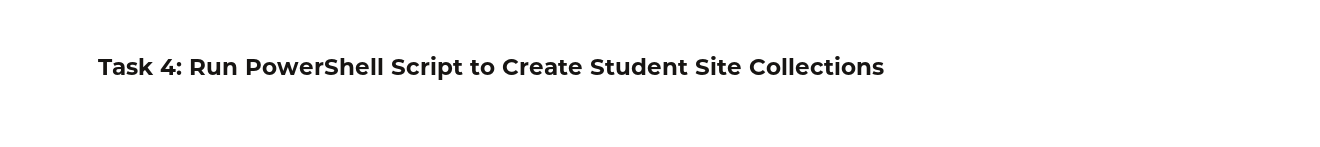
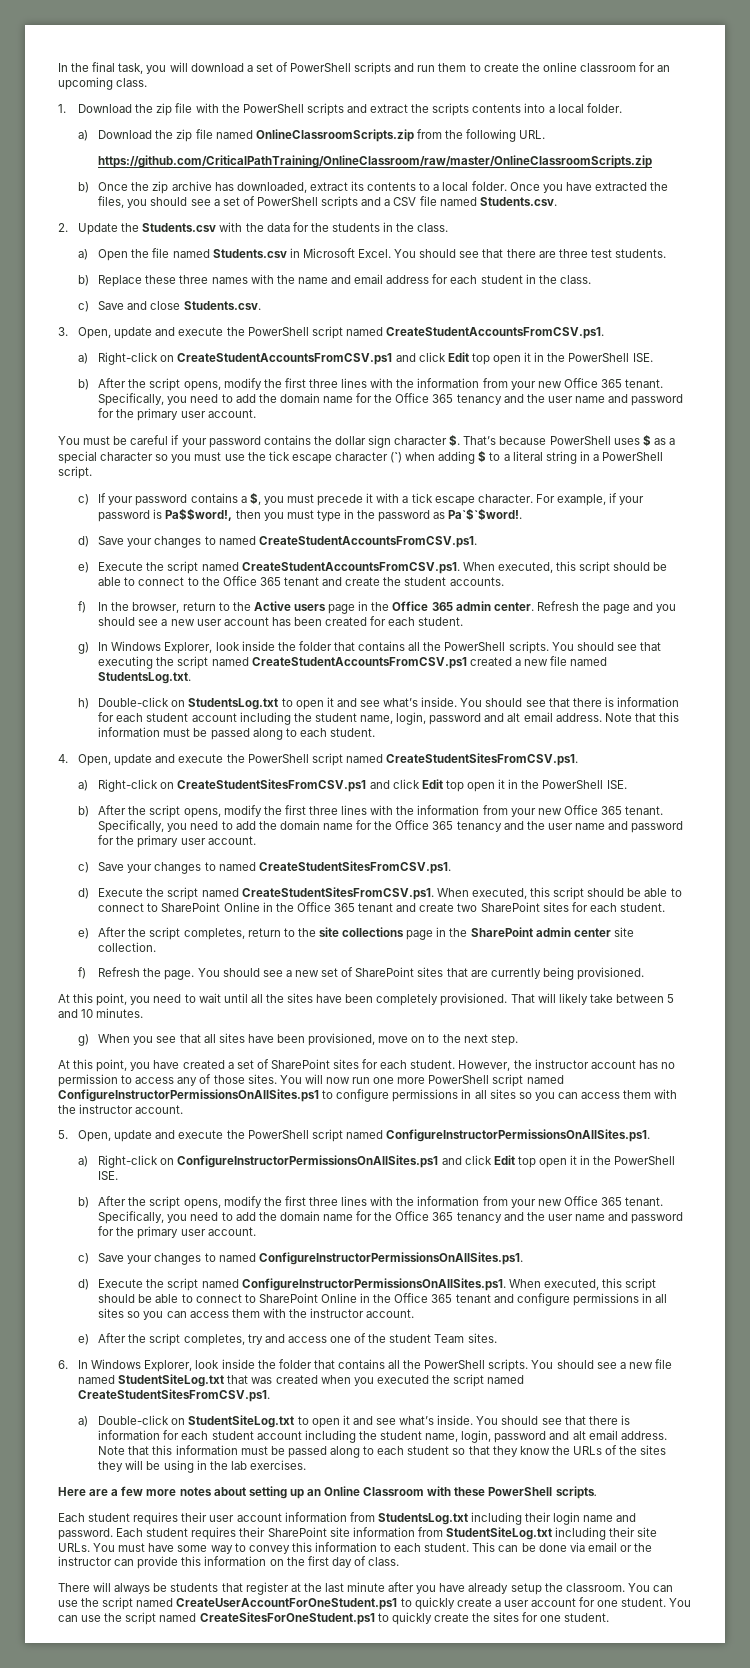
[98,56,884,80] Task 4: Run PowerShell Script to Create Student Site Collections -> [58,62,671,75] [58,77,148,90] [58,103,622,116] [78,129,546,142] [98,155,653,168] [78,181,669,194] [98,196,557,209] [58,222,449,235] [78,248,666,261] [78,274,591,287] [78,301,261,312] [58,326,604,339] [78,352,653,365] [78,378,664,391] [98,393,684,406] [98,408,256,421] [58,434,675,448] [58,450,664,464] [58,466,92,479] [78,492,645,506] [98,508,523,522] [78,536,477,548] [78,561,668,574] [98,576,504,586] [78,601,677,614] [98,616,464,626] [78,641,661,654] [98,656,608,669] [98,672,192,684] [78,697,679,710] [98,712,679,725] [98,727,375,740] [58,753,578,766] [78,779,627,792] [78,805,664,818] [98,820,684,833] [98,835,256,848] [78,861,451,874] [78,887,682,900] [98,902,665,912] [78,927,634,940] [98,942,157,952] [78,967,644,980] [58,993,675,1006] [58,1008,144,1018] [78,1033,518,1046] [58,1059,675,1072] [58,1074,564,1087] [58,1089,678,1102] [58,1104,184,1114] [58,1129,650,1142] [78,1155,676,1168] [98,1171,119,1180] [78,1196,664,1209] [98,1211,684,1224] [98,1226,256,1239] [78,1252,523,1265] [78,1278,657,1291] [98,1293,668,1306] [98,1308,415,1320] [78,1333,497,1346] [58,1359,673,1372] [78,1374,525,1387] [78,1389,271,1402] [78,1415,630,1428] [98,1430,667,1443] [98,1445,667,1458] [98,1460,306,1473] [58,1486,597,1499] [58,1512,637,1525] [58,1527,658,1540] [58,1542,653,1554] [58,1556,400,1569] [58,1582,673,1595] [58,1597,692,1610] [58,1612,610,1625] In the final task, you will download a set of PowerShell scripts and run them to create the online classroom for an upcoming class. // 1. Download the zip file with the PowerShell scripts and extract the scripts contents into a local folder. // a) Download the zip file named OnlineClassroomScripts.zip from the following URL. // https://github.com/CriticalPathTraining/OnlineClassroom/raw/master/OnlineClassroomScripts.zip // b) Once the zip archive has downloaded, extract its contents to a local folder. Once you have extracted the files, you should see a set of PowerShell scripts and a CSV file named Students.csv. // 2. Update the Students.csv with the data for the students in the class. // a) Open the file named Students.csv in Microsoft Excel. You should see that there are three test students. // b) Replace these three names with the name and email address for each student in the class. // c) Save and close Students.csv. // 3. Open, update and execute the PowerShell script named CreateStudentAccountsFromCSV.ps1. // a) Right-click on CreateStudentAccountsFromCSV.ps1 and click Edit top open it in the PowerShell ISE. // b) After the script opens, modify the first three lines with the information from your new Office 365 tenant. Specifically, you need to add the domain name for the Office 365 tenancy and the user name and password for the primary user account. // You must be careful if your password contains the dollar sign character $. That’s because PowerShell uses $ as a special character so you must use the tick escape character (`) when adding $ to a literal string in a PowerShell script. // c) If your password contains a $, you must precede it with a tick escape character. For example, if your password is Pa$$word!, then you must type in the password as Pa`$`$word!. // d) Save your changes to named CreateStudentAccountsFromCSV.ps1. // e) Execute the script named CreateStudentAccountsFromCSV.ps1. When executed, this script should be able to connect to the Office 365 tenant and create the student accounts. // f) In the browser, return to the Active users page in the Office 365 admin center. Refresh the page and you should see a new user account has been created for each student. // g) In Windows Explorer, look inside the folder that contains all the PowerShell scripts. You should see that executing the script named CreateStudentAccountsFromCSV.ps1 created a new file named StudentsLog.txt. // h) Double-click on StudentsLog.txt to open it and see what’s inside. You should see that there is information for each student account including the student name, login, password and alt email address. Note that this information must be passed along to each student. // 4. Open, update and execute the PowerShell script named CreateStudentSitesFromCSV.ps1. // a) Right-click on CreateStudentSitesFromCSV.ps1 and click Edit top open it in the PowerShell ISE. // b) After the script opens, modify the first three lines with the information from your new Office 365 tenant. Specifically, you need to add the domain name for the Office 365 tenancy and the user name and password for the primary user account. // c) Save your changes to named CreateStudentSitesFromCSV.ps1. // d) Execute the script named CreateStudentSitesFromCSV.ps1. When executed, this script should be able to connect to SharePoint Online in the Office 365 tenant and create two SharePoint sites for each student. // e) After the script completes, return to the site collections page in the SharePoint admin center site collection. // f) Refresh the page. You should see a new set of SharePoint sites that are currently being provisioned. // At this point, you need to wait until all the sites have been completely provisioned. That will likely take between 5 and 10 minutes. // g) When you see that all sites have been provisioned, move on to the next step. // At this point, you have created a set of SharePoint sites for each student. However, the instructor account has no permission to access any of those sites. You will now run one more PowerShell script named ConfigureInstructorPermissionsOnAllSites.ps1 to configure permissions in all sites so you can access them with the instructor account. // 5. Open, update and execute the PowerShell script named ConfigureInstructorPermissionsOnAllSites.ps1. // a) Right-click on ConfigureInstructorPermissionsOnAllSites.ps1 and click Edit top open it in the PowerShell ISE. // b) After the script opens, modify the first three lines with the information from your new Office 365 tenant. Specifically, you need to add the domain name for the Office 365 tenancy and the user name and password for the primary user account. // c) Save your changes to named ConfigureInstructorPermissionsOnAllSites.ps1. // d) Execute the script named ConfigureInstructorPermissionsOnAllSites.ps1. When executed, this script should be able to connect to SharePoint Online in the Office 365 tenant and configure permissions in all sites so you can access them with the instructor account. // e) After the script completes, try and access one of the student Team sites. // 6. In Windows Explorer, look inside the folder that contains all the PowerShell scripts. You should see a new file named StudentSiteLog.txt that was created when you executed the script named CreateStudentSitesFromCSV.ps1. // a) Double-click on StudentSiteLog.txt to open it and see what’s inside. You should see that there is information for each student account including the student name, login, password and alt email address. Note that this information must be passed along to each student so that they know the URLs of the sites they will be using in the lab exercises. // Here are a few more notes about setting up an Online Classroom with these PowerShell scripts. // Each student requires their user account information from StudentsLog.txt including their login name and password. Each student requires their SharePoint site information from StudentSiteLog.txt including their site URLs. You must have some way to convey this information to each student. This can be done via email or the instructor can provide this information on the first day of class. // There will always be students that register at the last minute after you have already setup the classroom. You can use the script named CreateUserAccountForOneStudent.ps1 to quickly create a user account for one student. You can use the script named CreateSitesForOneStudent.ps1 to quickly create the sites for one student.

